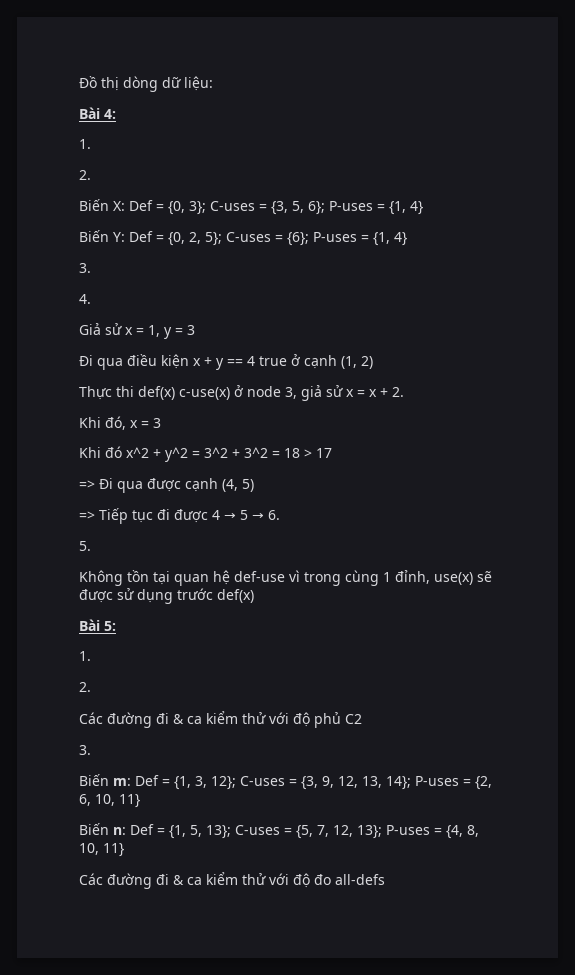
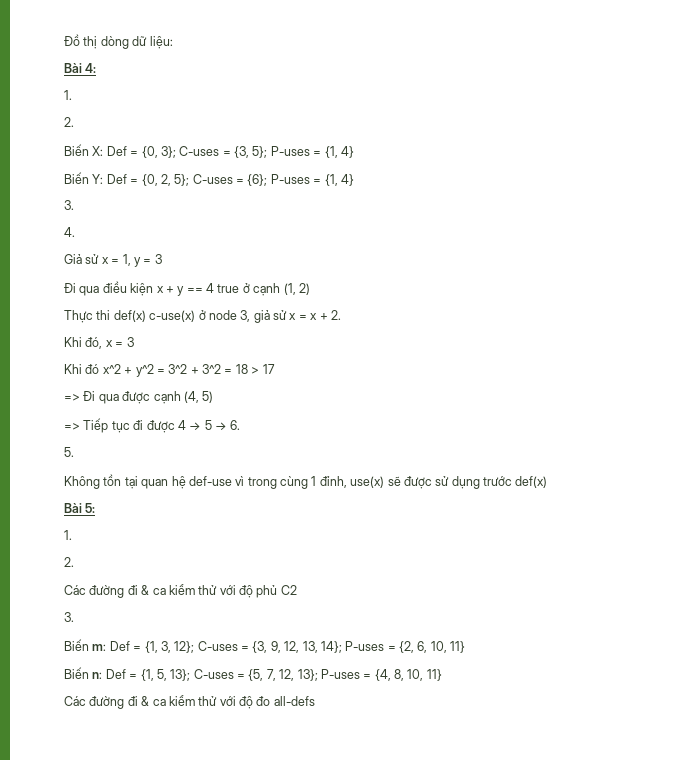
[292,201,325,215] 5, 6}; -> [252,146,268,158] 5};

